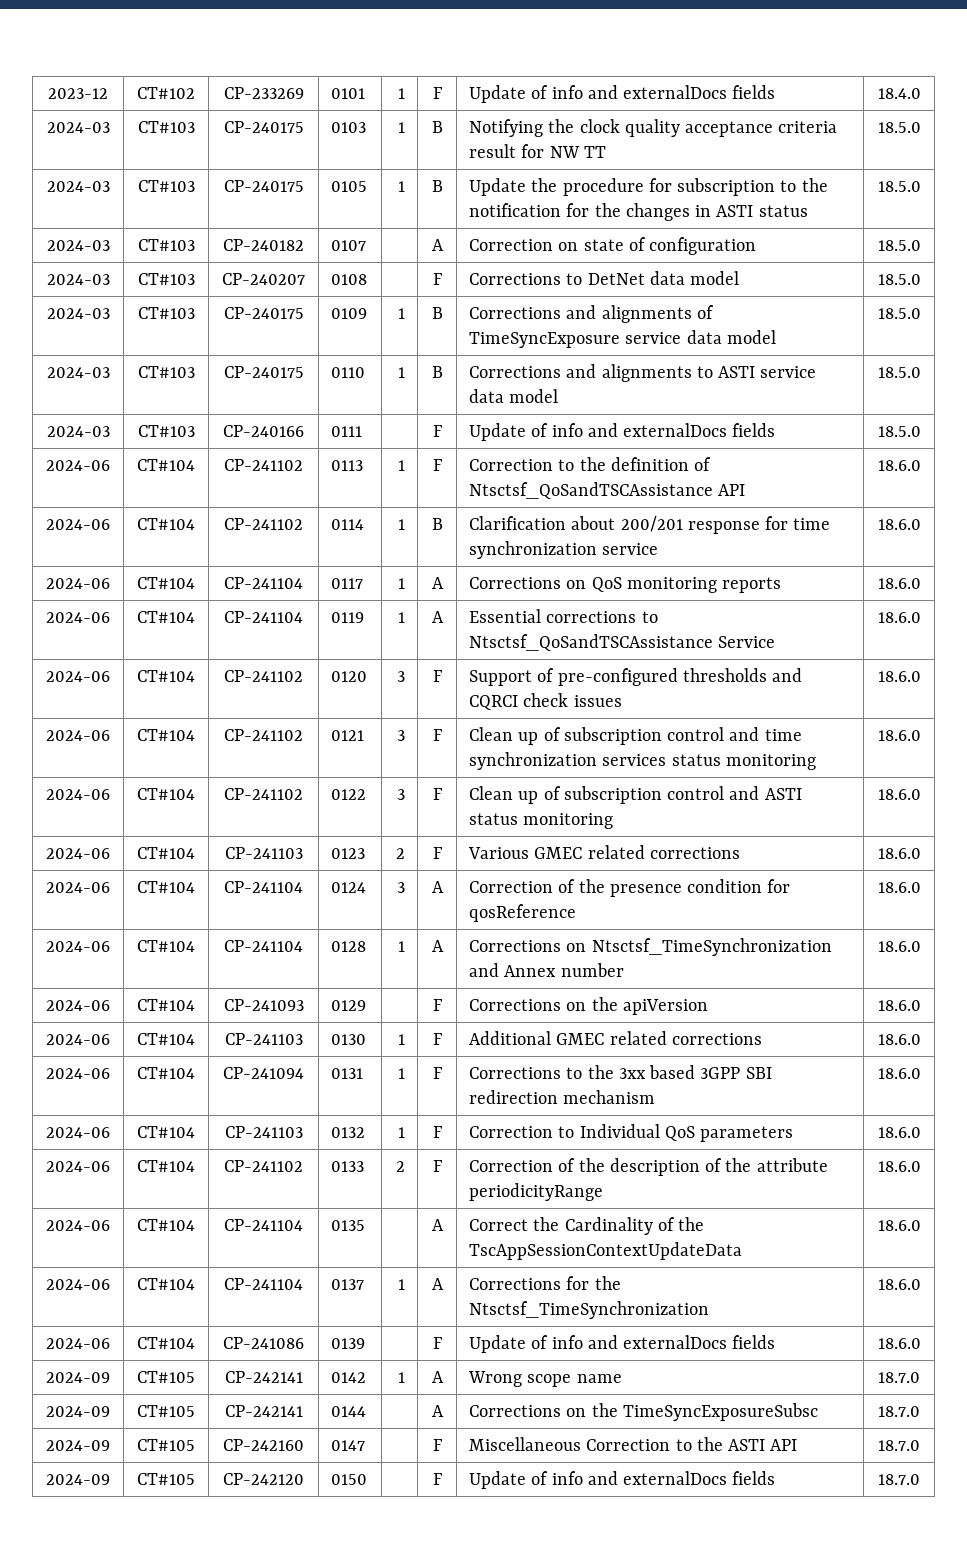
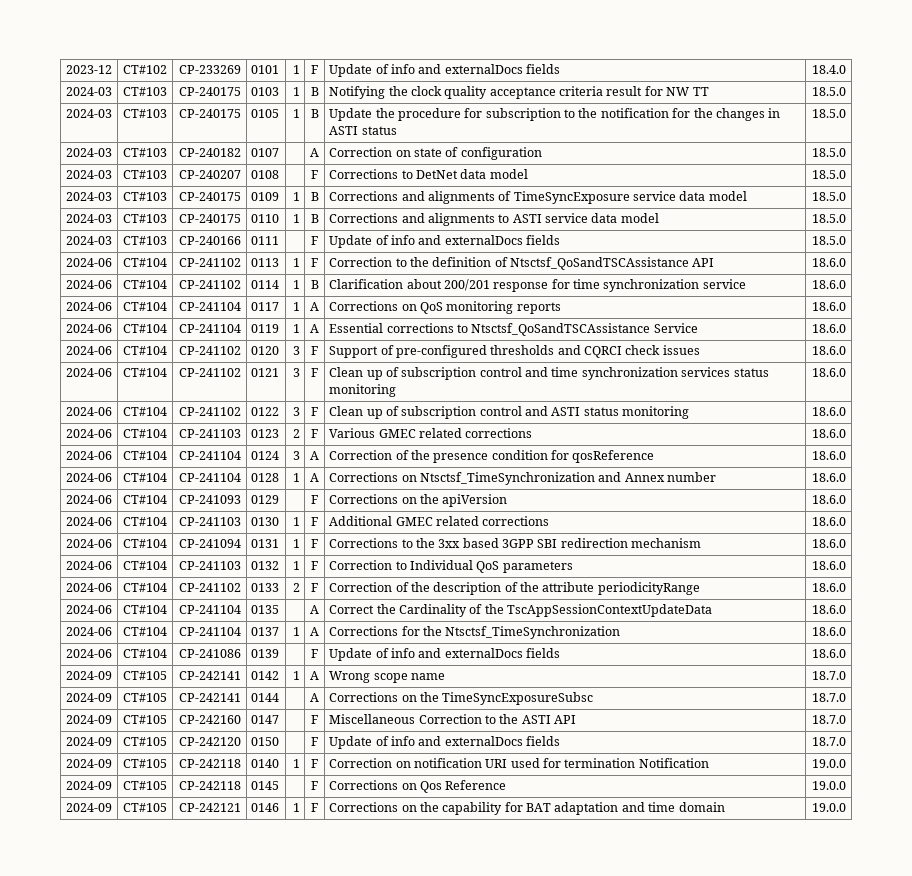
(920, 1479) none -> [66,759,112,768] [123,759,167,768] [178,759,241,768] [251,759,280,768] [292,759,300,768] [311,759,318,768] [329,758,709,768] [811,759,846,768] [66,781,112,790] [123,781,167,790] [178,781,241,790] [251,781,280,790] [311,781,318,790] [329,780,507,793] [811,781,846,790] [66,803,112,812] [123,803,167,812] [178,803,241,812] [251,803,280,812] [292,803,300,812] [311,803,318,812] [329,802,725,815] [811,803,846,812] // 2024-09 | CT#105 | CP-242118 | 0140 | 1 | F | Correction on notification URI used for termination Notification | 19.0.0 // 2024-09 | CT#105 | CP-242118 | 0145 | | F | Corrections on Qos Reference | 19.0.0 // 2024-09 | CT#105 | CP-242121 | 0146 | 1 | F | Corrections on the capability for BAT adaptation and time domain | 19.0.0

